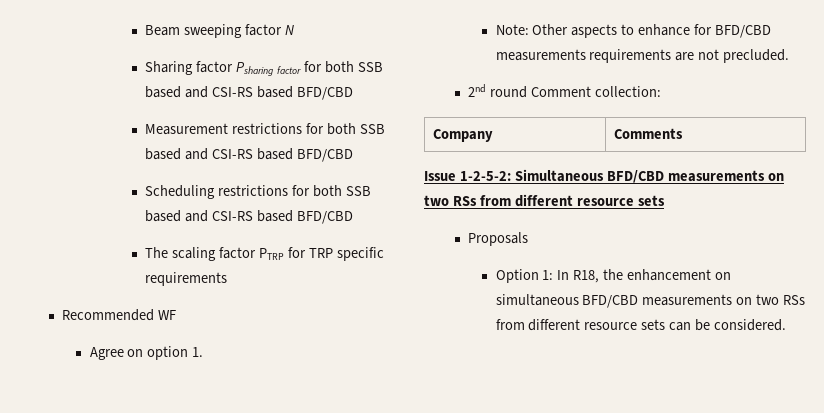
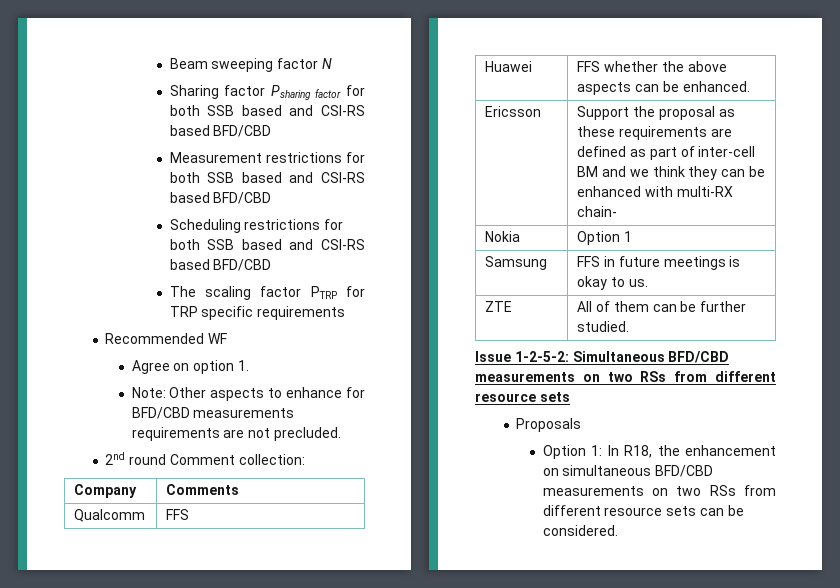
(684, 133) none -> [74,509,146,522] [166,509,190,520] [485,61,533,72] [577,61,727,72] [577,81,750,95] [485,106,542,117] [577,106,735,120] [577,126,732,140] [577,146,756,160] [577,166,765,180] [577,186,733,197] [577,206,618,217] [485,231,521,242] [577,231,633,245] [485,256,548,270] [577,256,741,270] [577,276,648,290] [485,301,513,312] [577,301,747,312] [577,321,630,332] // Qualcomm | FFS // Huawei | FFS whether the above aspects can be enhanced. // Ericsson | Support the proposal as these requirements are defined as part of inter-cell BM and we think they can be enhanced with multi-RX chain- // Nokia | Option 1 // Samsung | FFS in future meetings is okay to us. // ZTE | All of them can be further studied.

